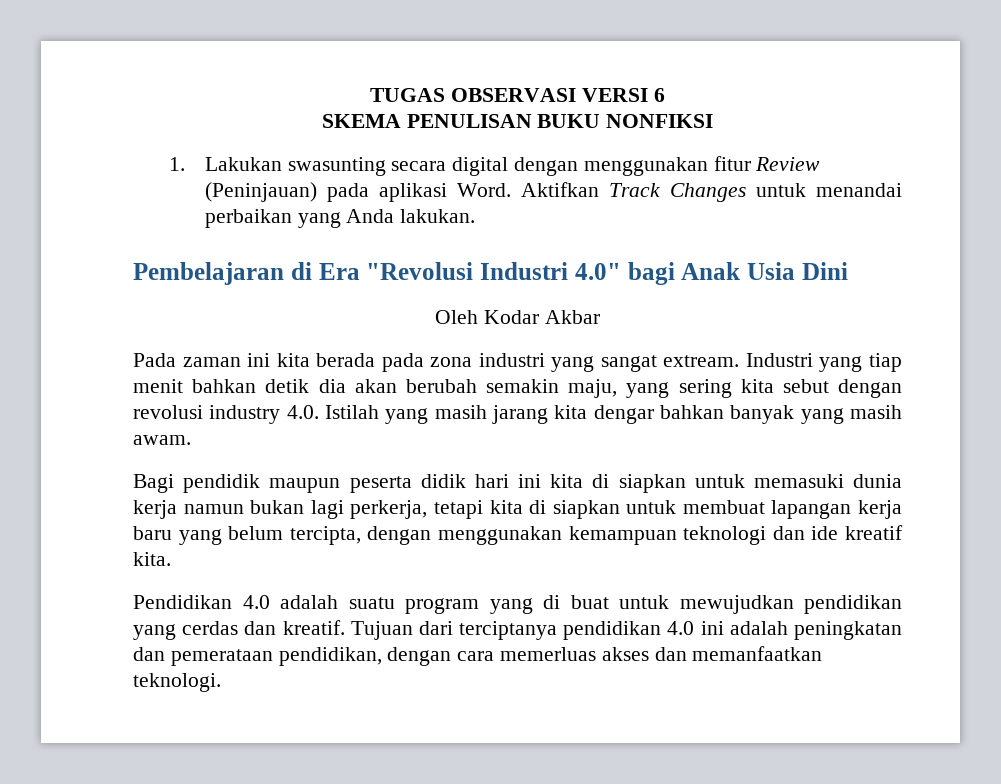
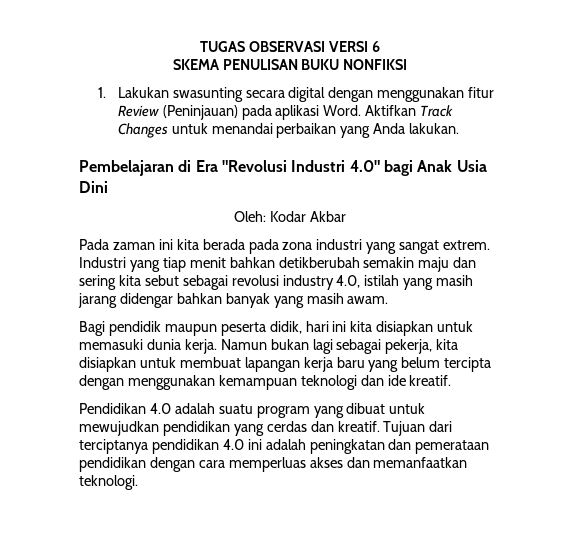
[435,310,479,324] Oleh -> [234,211,267,222] Oleh:
[663,355,740,367] extream. -> [443,240,491,250] extrem.
[265,379,670,398] detik dia akan berubah semakin maju, yang -> [278,257,477,272] detikberubah semakin maju dan
[837,379,902,398] dengan -> [182,275,228,290] sebagai
[286,405,379,419] 4.0. Istilah -> [336,275,400,288] 4.0, istilah
[554,405,654,424] kita dengar -> [119,293,173,308] didengar
[420,474,466,488] didik -> [269,321,302,334] didik,
[592,474,686,493] di siapkan -> [376,321,434,336] disiapkan
[133,500,620,519] kerja namun bukan lagi perkerja, tetapi kita di siapkan -> [184,339,459,354] [79,357,136,372] kerja. Namun bukan lagi sebagai pekerja, kita disiapkan
[289,526,361,545] tercipta, -> [444,357,492,372] tercipta
[845,525,903,540] [133,552,171,566] kreatif kita. -> [409,375,452,386] kreatif.
[543,595,609,609] di buat -> [346,403,386,414] dibuat
[278,647,382,666] pendidikan, -> [79,457,146,472] pendidikan
[500,647,597,661] memerluas -> [228,457,306,472] memperluas

